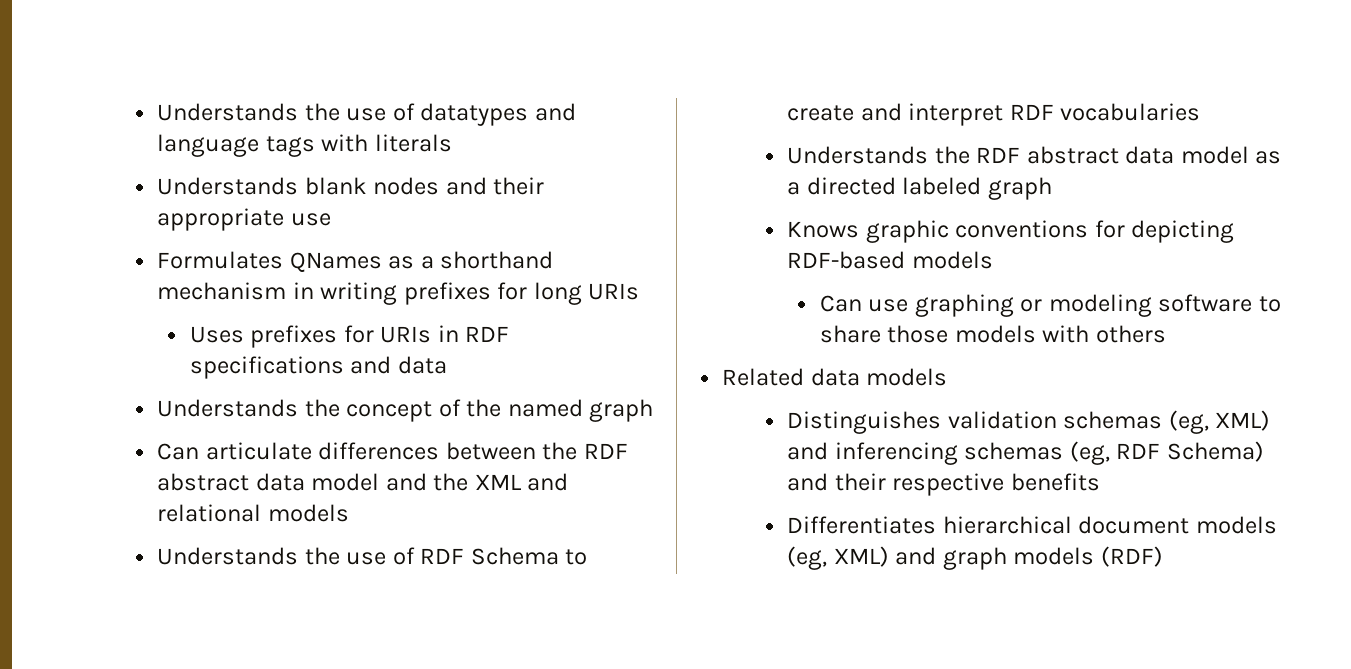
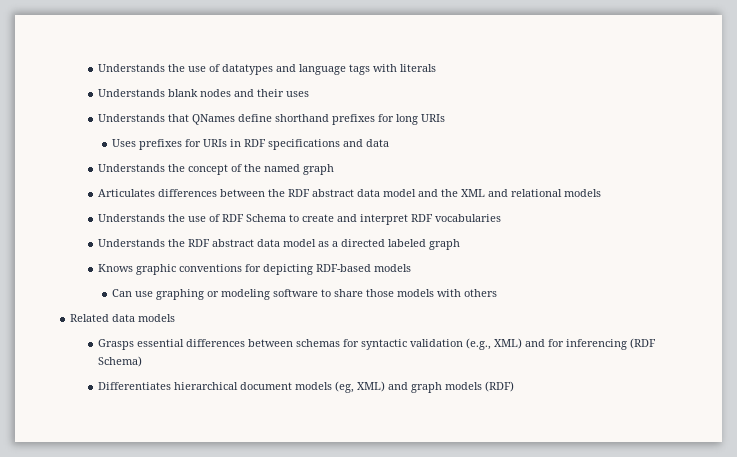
[157,208,331,231] [157,251,554,273] [157,282,398,305] appropriate use // Formulates QNames as a shorthand mechanism in writing -> [285,91,309,97] [97,114,329,125] uses // Understands that QNames define shorthand
[157,442,312,460] Can articulate -> [97,189,155,197] Articulates
[787,410,1271,434] [787,441,1264,465] [787,473,1100,496] Distinguishes validation schemas (eg, XML) and inferencing schemas (eg, RDF Schema) and their respective benefits -> [97,338,656,350] [97,356,142,367] Grasps essential differences between schemas for syntactic validation (e.g., XML) and for inferencing (RDF Schema)

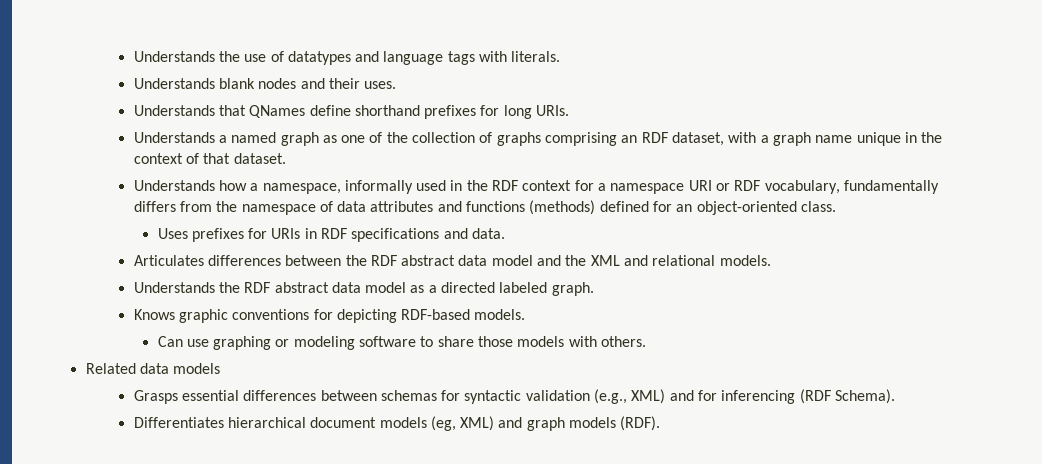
[399,64,436,72] literals -> [511,51,561,62] literals.
[285,91,309,97] uses -> [364,81,397,89] uses.
[420,114,445,122] URIs -> [536,105,570,116] [133,132,943,146] [133,153,286,164] [133,180,939,194] [133,200,837,215] URIs. // Understands a named graph as one of the collection of graphs comprising an RDF dataset, with a graph name unique in the context of that dataset. // Understands how a namespace, informally used in the RDF context for a namespace URI or RDF vocabulary, fundamentally differs from the namespace of data attributes and functions (methods) defined for an object-oriented class.
[365,139,389,147] [97,164,334,175] data // Understands the concept of the named graph -> [472,228,506,239] data.
[563,189,601,197] [97,214,501,225] models // Understands the use of RDF Schema to create and interpret RDF vocabularies -> [719,255,771,266] models.
[428,239,460,250] graph -> [551,282,594,296] graph.
[373,264,411,272] models -> [474,309,526,320] models.
[463,289,497,297] others -> [601,336,647,347] others.
[97,356,142,367] Schema) -> [835,389,896,404] Schema).
[484,381,514,392] (RDF) -> [620,416,661,431] (RDF).

